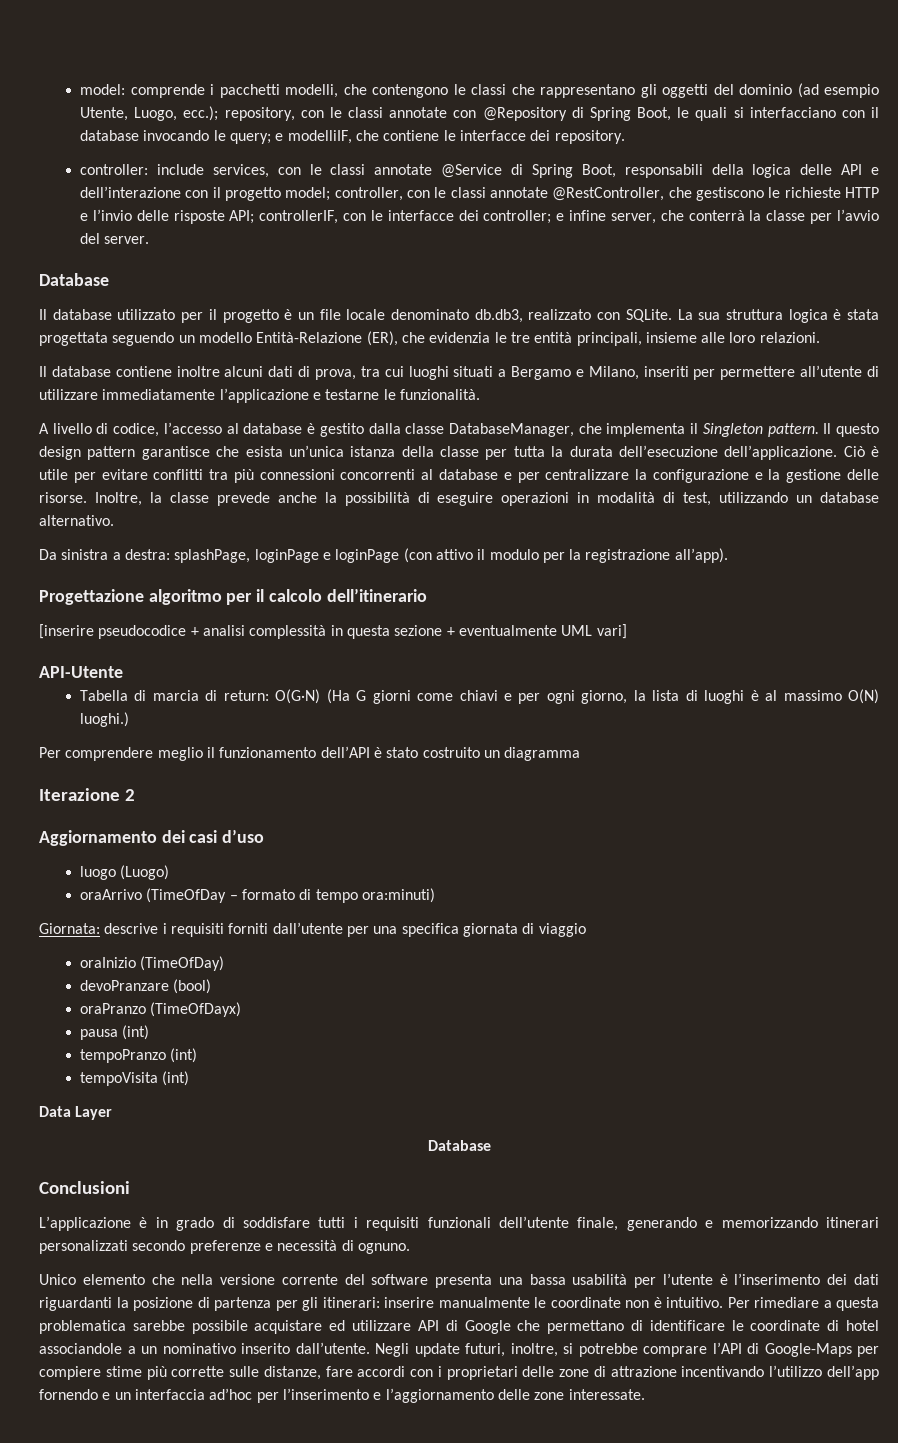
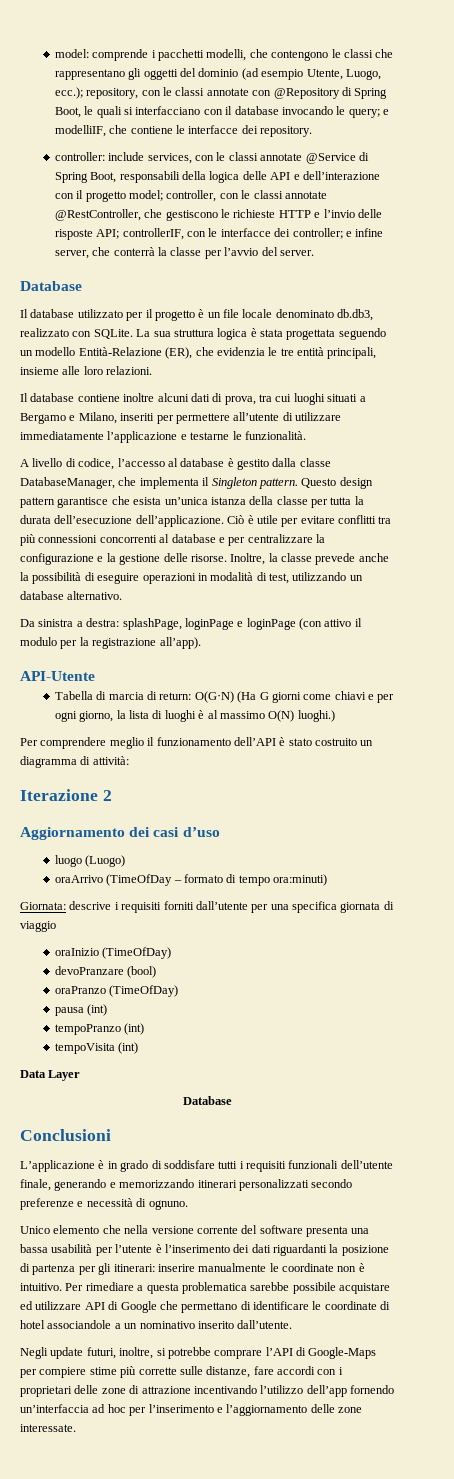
[823,423,879,437] Il questo -> [301,478,337,488] Questo
[39,588,427,605] [39,624,627,639] // Progettazione algoritmo per il calcolo dell’itinerario // [inserire pseudocodice + analisi complessità in questa sezione + eventualmente UML vari] -> (201, 643) none
(581, 754) none -> [80,756,129,765] di attività:
[150,1002,242,1017] (TimeOfDayx) -> [109,985,179,997] (TimeOfDay)
(370, 1348) none -> (293, 1324) //
[102,1388,253,1400] e un interfaccia ad’hoc -> [20,1404,126,1413] un’interfaccia ad hoc

